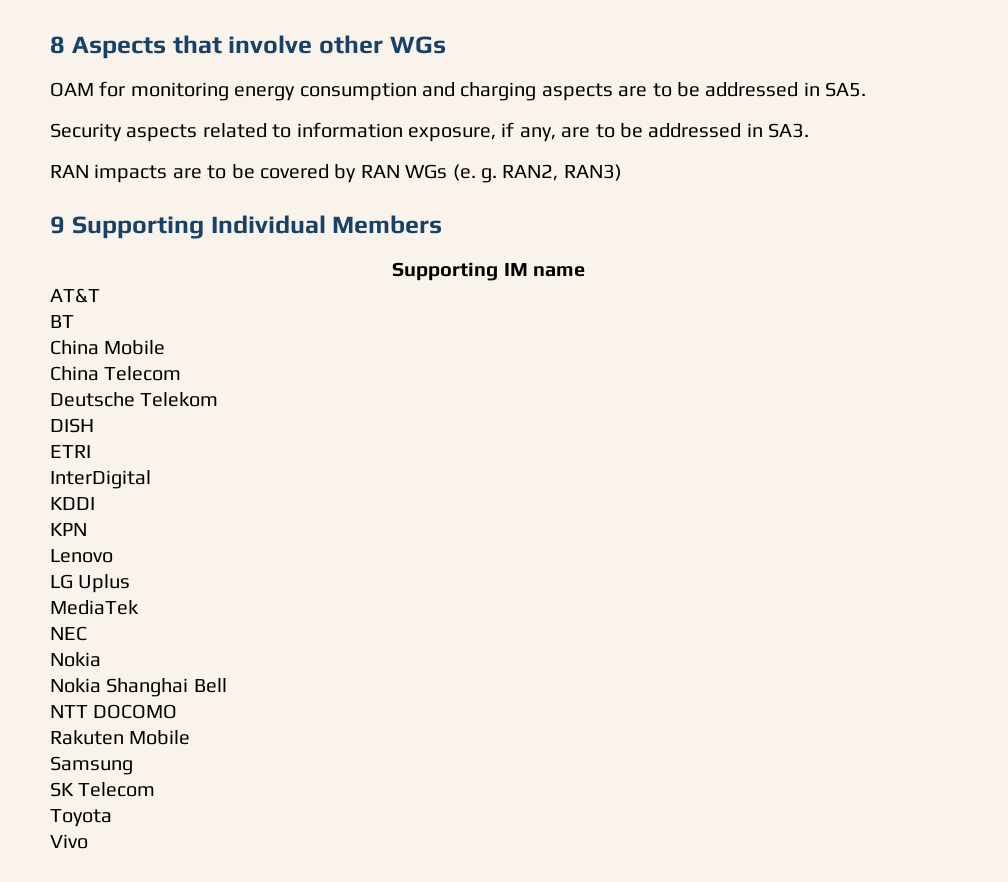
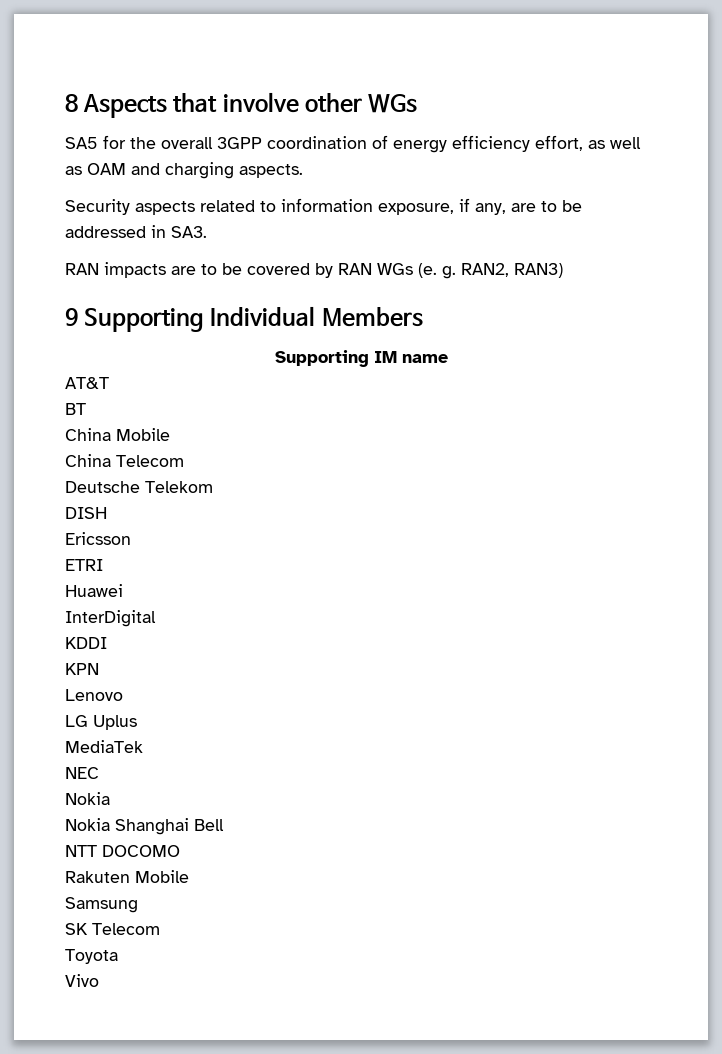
[50,81,867,101] OAM for monitoring energy consumption and charging aspects are to be addressed in SA5. -> [65,135,641,153] [65,162,303,179] SA5 for the overall 3GPP coordination of energy efficiency effort, as well as OAM and charging aspects.
(94, 425) none -> [65,532,131,545] // Ericsson
(91, 451) none -> [65,584,123,597] // Huawei

